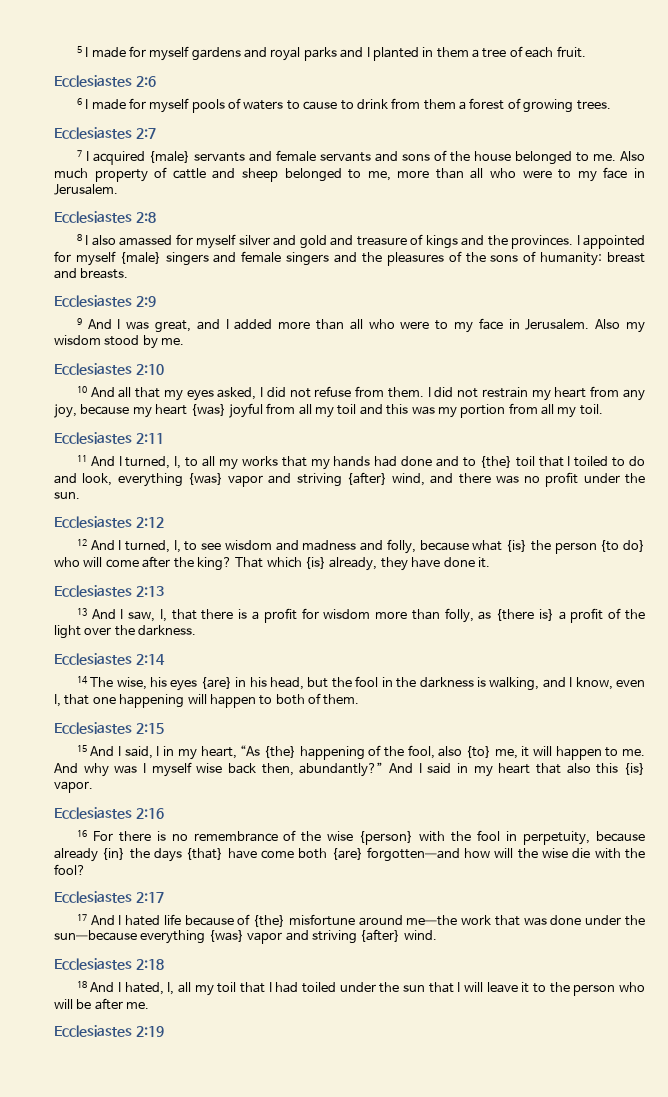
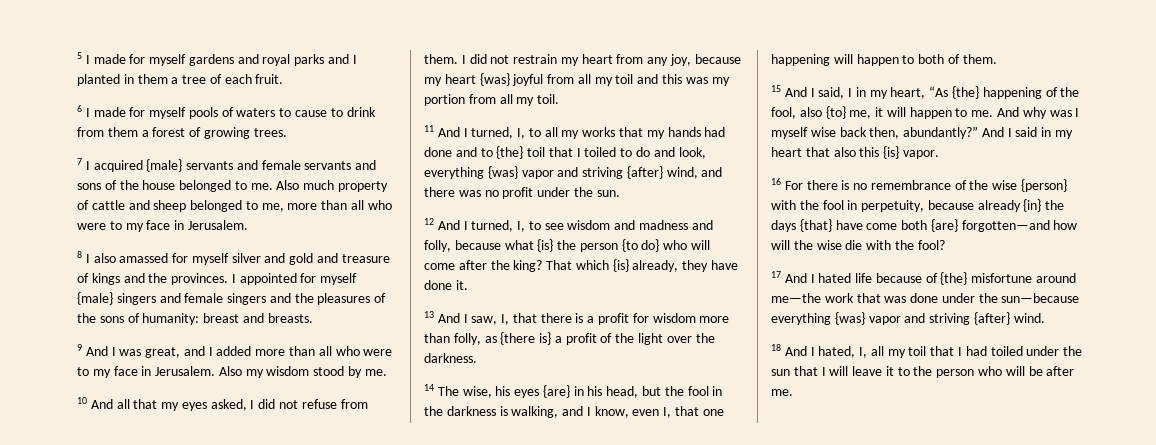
[54,75,156,87] // Ecclesiastes 2:6 -> (284, 79) none
[54,127,156,139] // Ecclesiastes 2:7 -> (287, 132) none
[54,211,156,223] // Ecclesiastes 2:8 -> (248, 225) none
[54,295,156,307] // Ecclesiastes 2:9 -> (313, 318) none
[54,363,164,375] // Ecclesiastes 2:10 -> (387, 372) none
[54,432,164,444] // Ecclesiastes 2:11 -> (560, 99) none
[54,516,164,528] // Ecclesiastes 2:12 -> (620, 193) none
[54,585,164,597] // Ecclesiastes 2:13 -> (468, 285) none
[54,653,165,665] // Ecclesiastes 2:14 -> (477, 358) none
[54,722,164,734] // Ecclesiastes 2:15 -> (997, 59) none
[54,807,164,819] // Ecclesiastes 2:16 -> (939, 154) none
[54,891,164,903] // Ecclesiastes 2:17 -> (945, 245) none
[54,958,164,970] // Ecclesiastes 2:18 -> (1045, 318) none
[54,1025,164,1037] // Ecclesiastes 2:19 -> (793, 392) none

